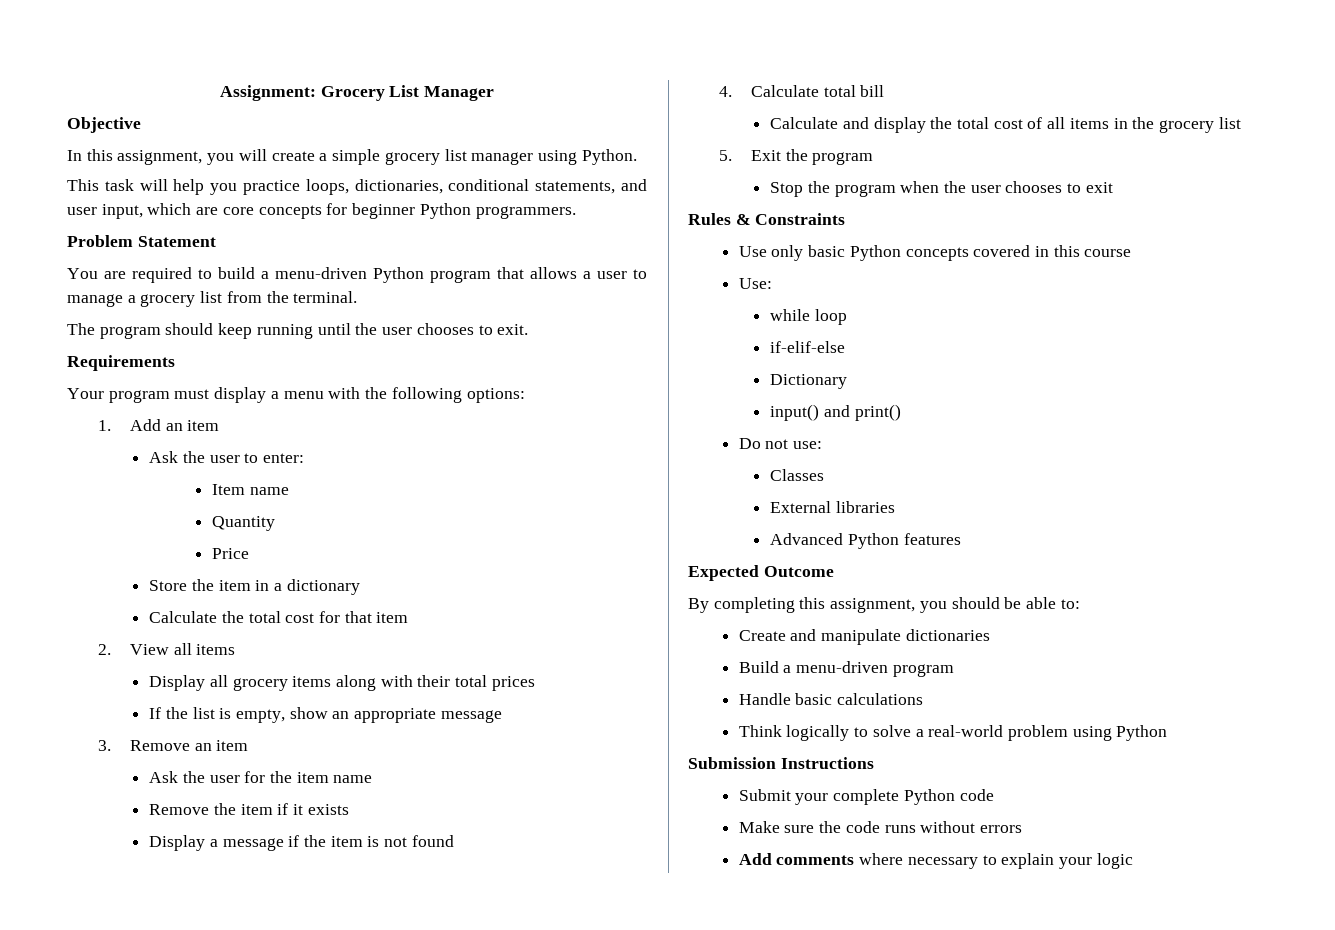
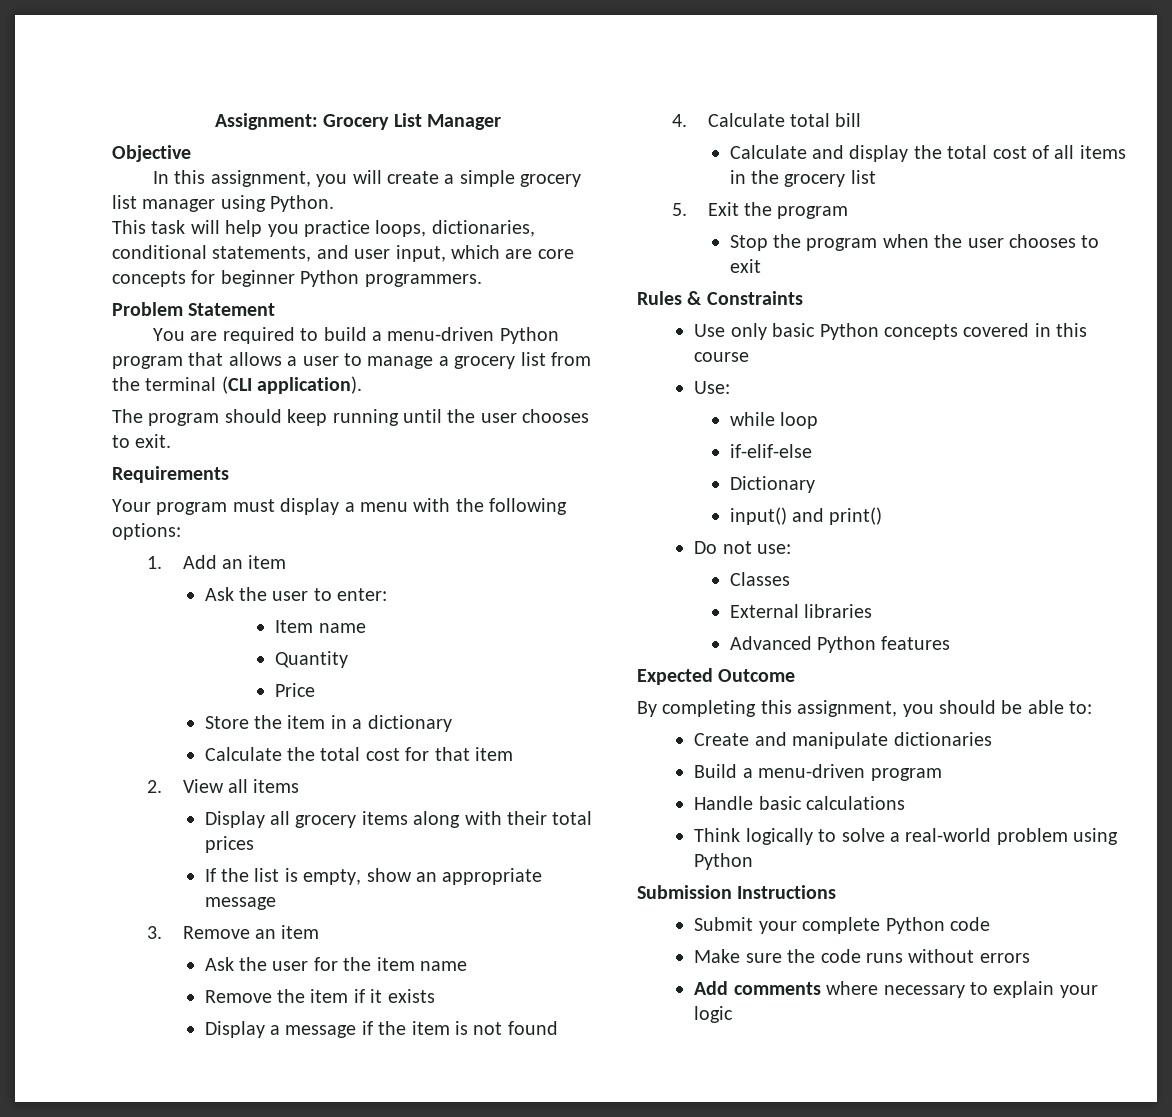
[293,291,358,303] terminal. -> [145,376,363,394] terminal (CLI application).

